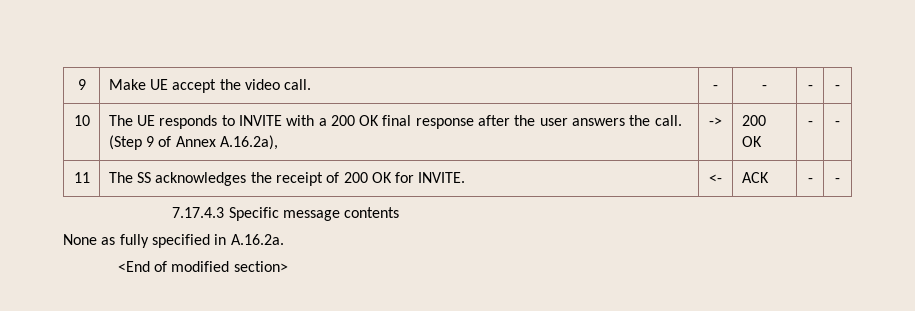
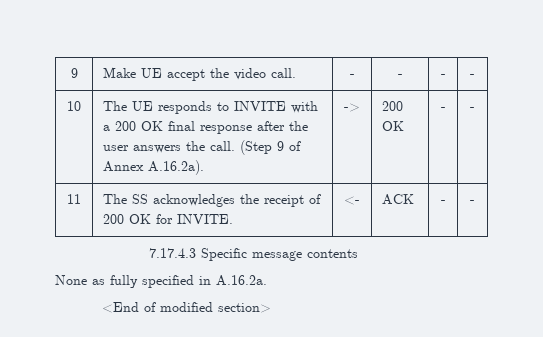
[219,135,278,150] A.16.2a), -> [148,160,205,175] A.16.2a).

